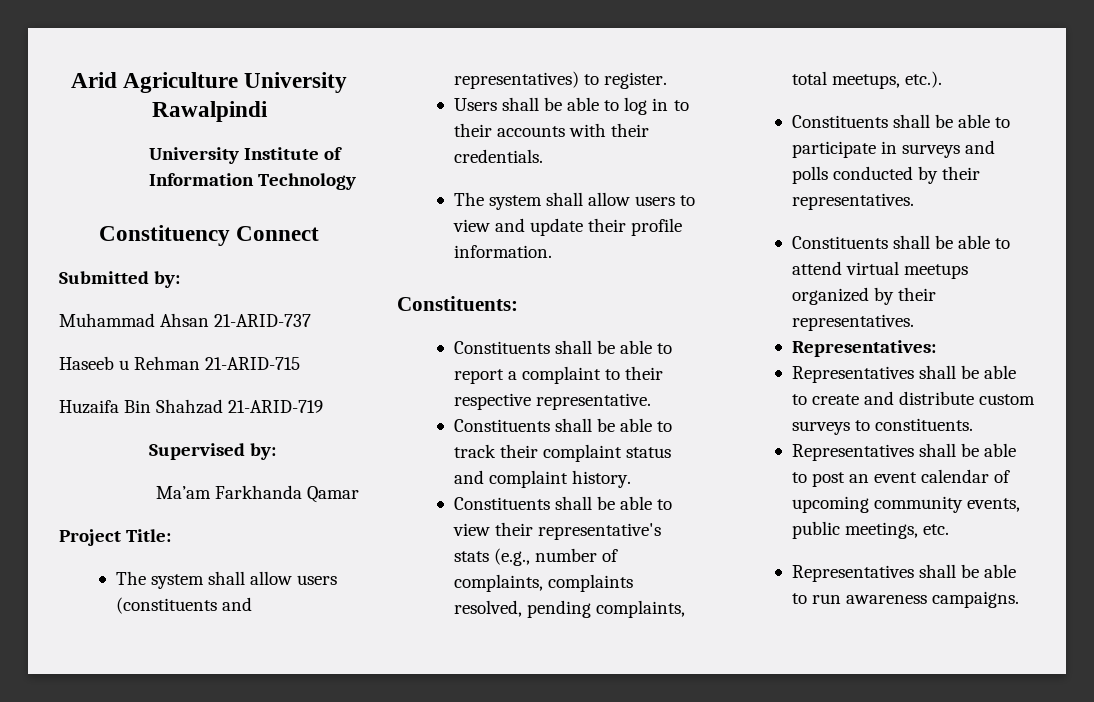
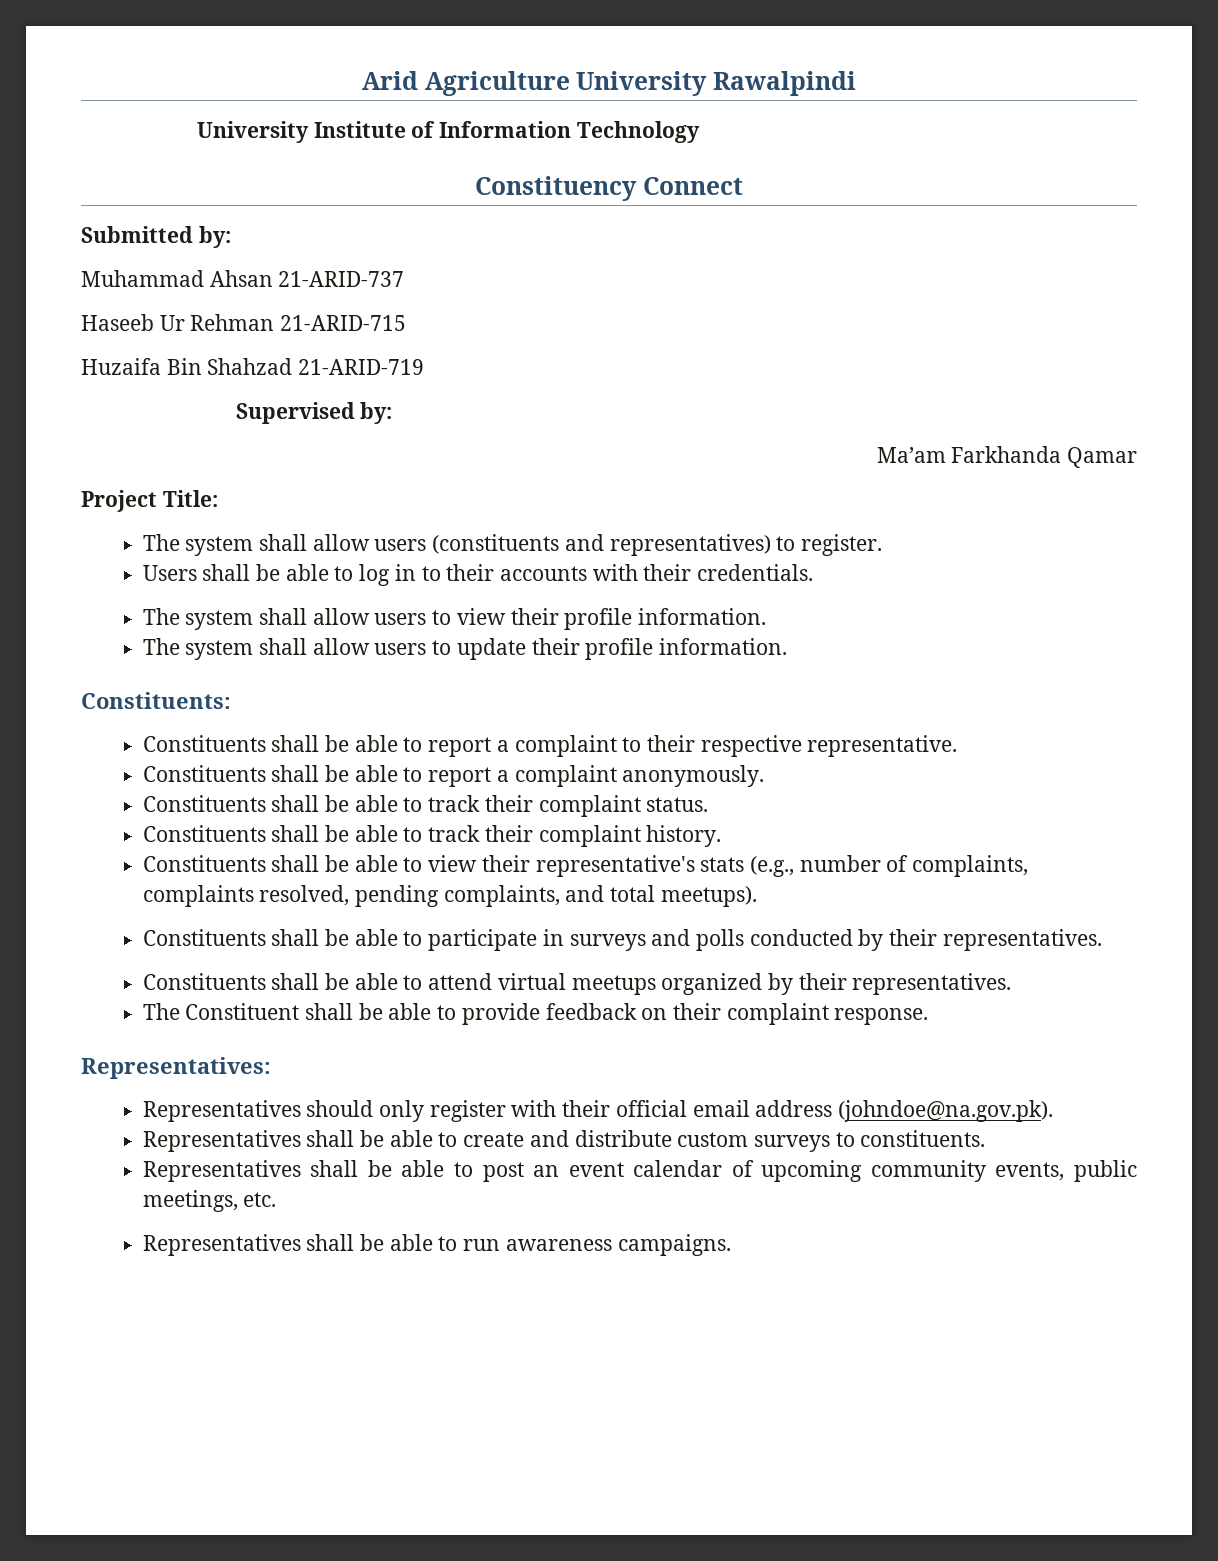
[119,360,130,370] u -> [159,315,185,331] Ur
[494,218,525,232] and -> [510,608,766,630] [142,638,452,660] their profile information. // The system shall allow users to
[453,418,673,432] [453,444,672,462] [453,470,484,484] // Constituents shall be able to track their complaint status and -> [142,765,765,787] [142,795,709,817] [142,825,533,842] // Constituents shall be able to report a complaint anonymously. // Constituents shall be able to track their complaint status. // Constituents shall be able to track their
[791,71,942,89] total meetups, etc.). -> [565,885,757,907] and total meetups).
[791,340,936,357] Representatives: -> [142,1003,929,1025] [81,1057,271,1079] [142,1100,1053,1122] The Constituent shall be able to provide feedback on their complaint response. // Representatives: // Representatives should only register with their official email address (johndoe@na.gov.pk).

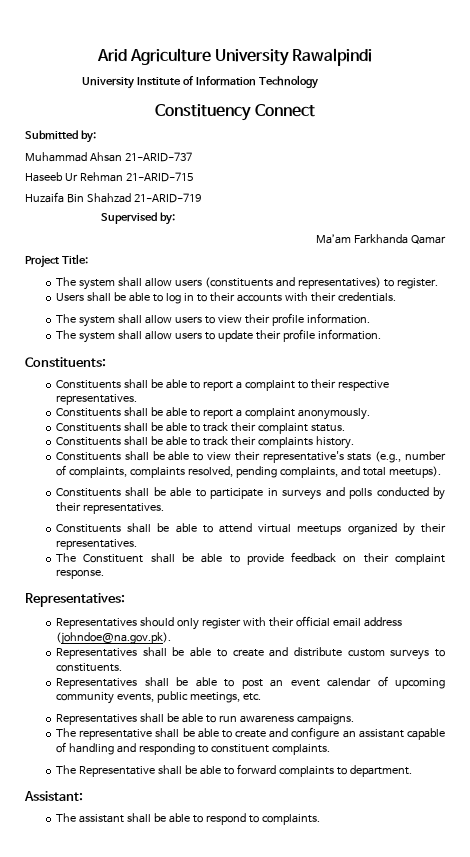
[807,735,958,757] representative. -> [56,394,138,405] representatives.
[538,825,641,847] complaint -> [257,437,313,448] complaints
(731, 1245) none -> [56,727,446,740] [56,742,330,755] [56,764,412,777] [24,791,83,801] [56,813,320,825] // The representative shall be able to create and configure an assistant capable of handling and responding to constituent complaints. // The Representative shall be able to forward complaints to department. // Assistant: // The assistant shall be able to respond to complaints.

